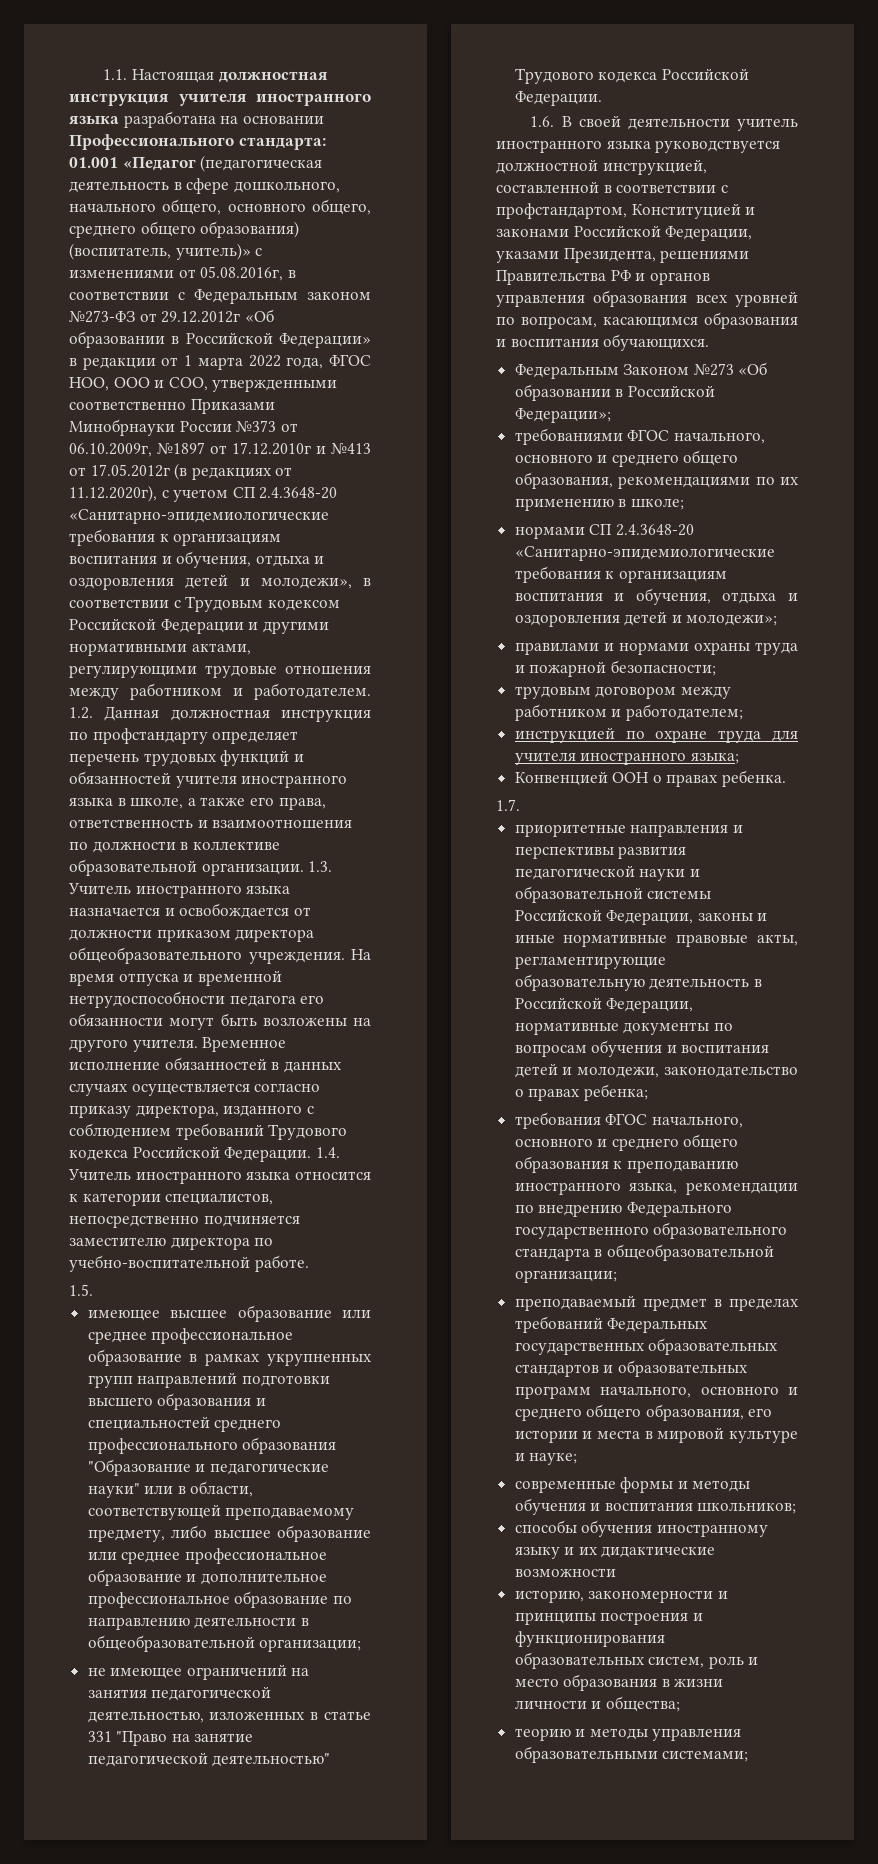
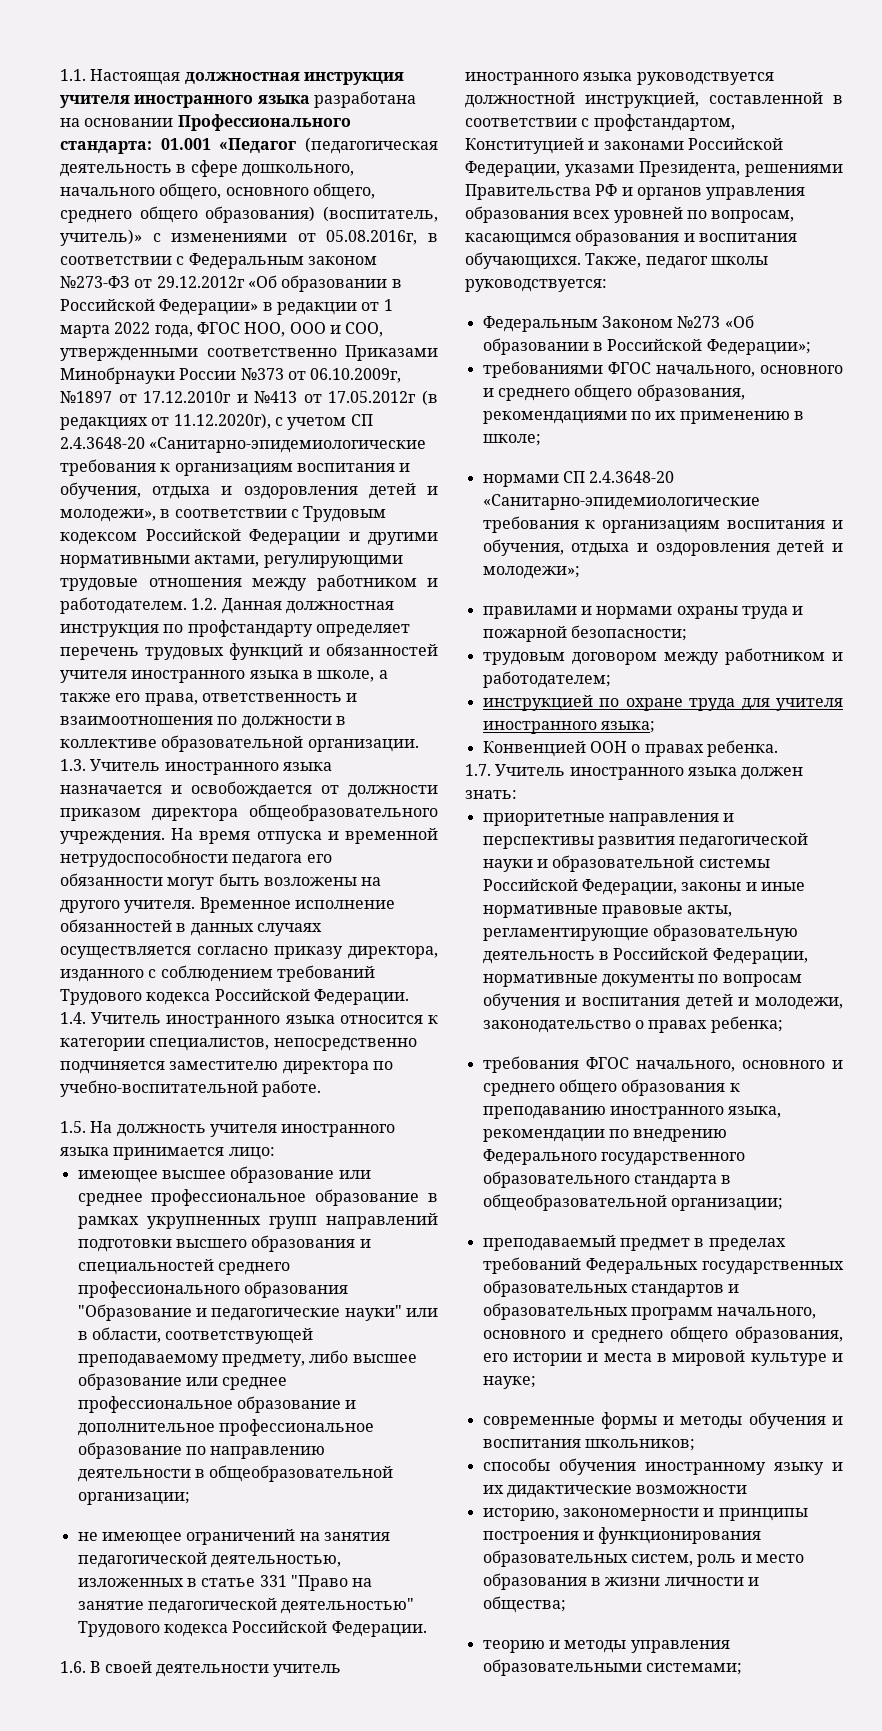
(93, 1290) none -> [90,1121,396,1137] [60,1147,275,1160] На должность учителя иностранного языка принимается лицо:
(710, 342) none -> [585,253,768,269] [465,279,607,292] Также, педагог школы руководствуется:
(520, 805) none -> [495,764,804,780] [465,790,517,799] Учитель иностранного языка должен знать:

